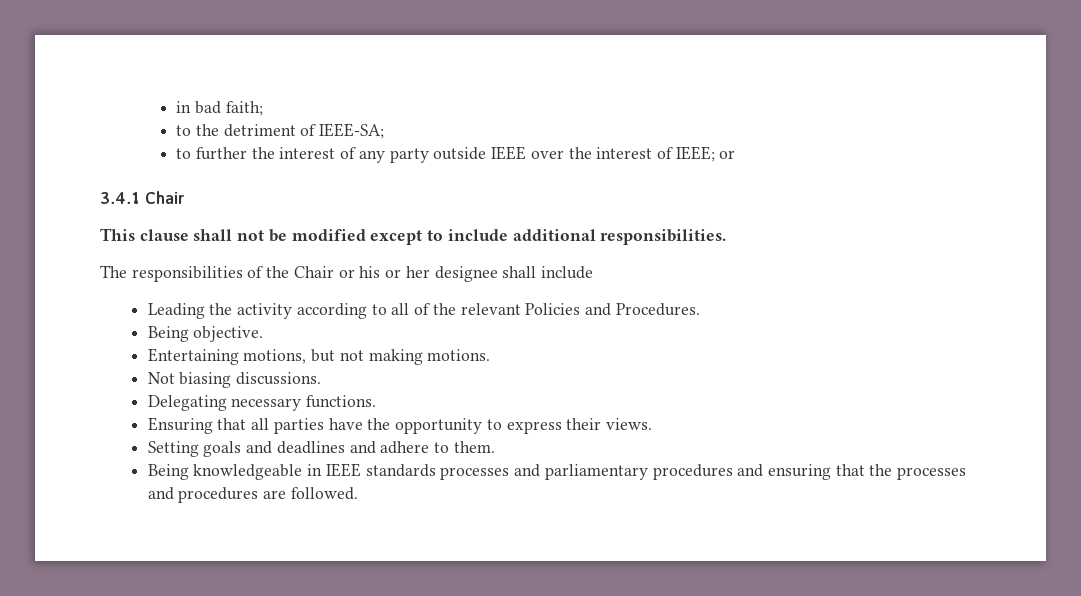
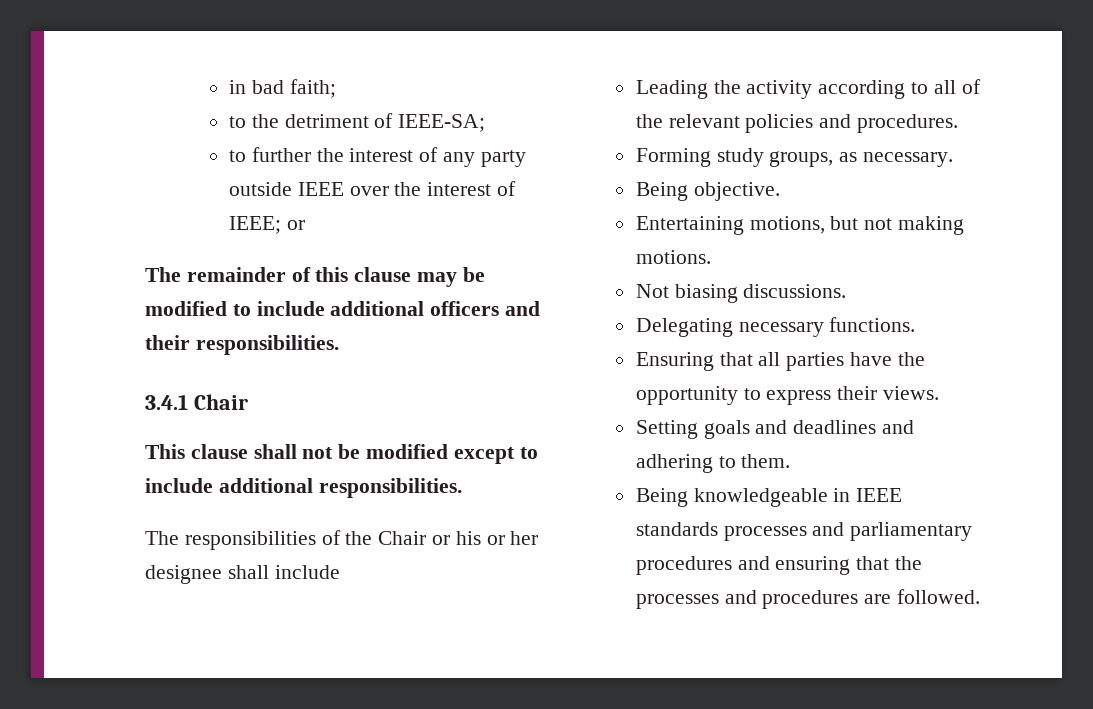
(736, 154) none -> [145,267,485,287] [145,301,541,316] [145,335,339,355] // The remainder of this clause may be modified to include additional officers and their responsibilities.
[525,303,700,316] Policies and Procedures. -> [745,114,958,133] [635,148,953,167] policies and procedures. // Forming study groups, as necessary.
[380,441,430,454] adhere -> [635,454,713,473] adhering

